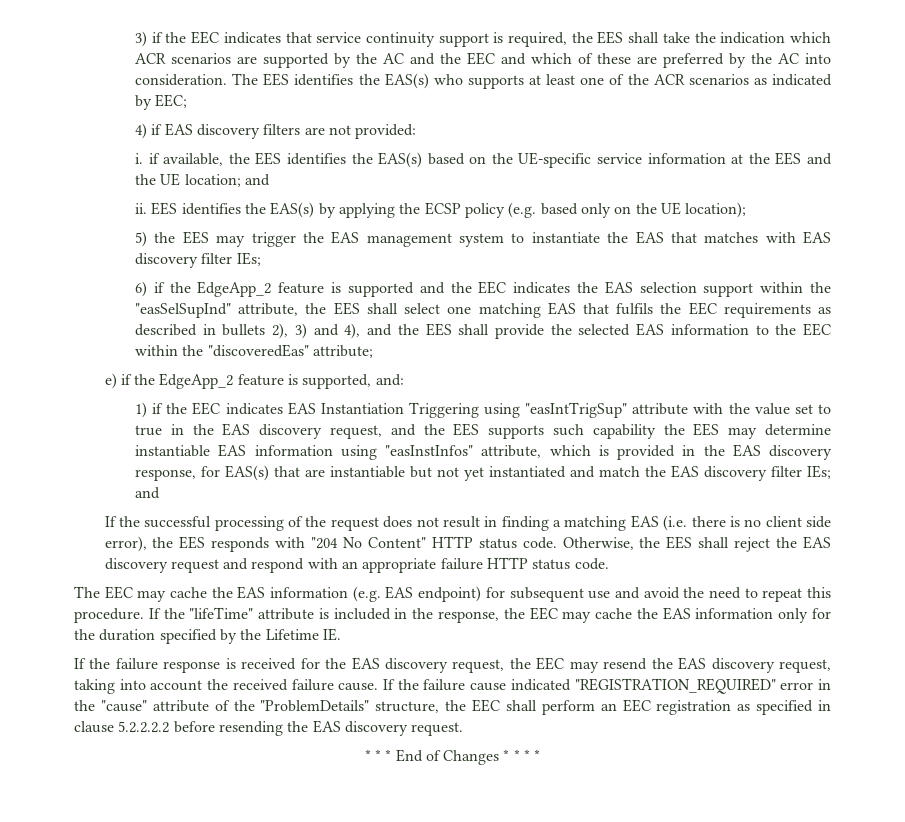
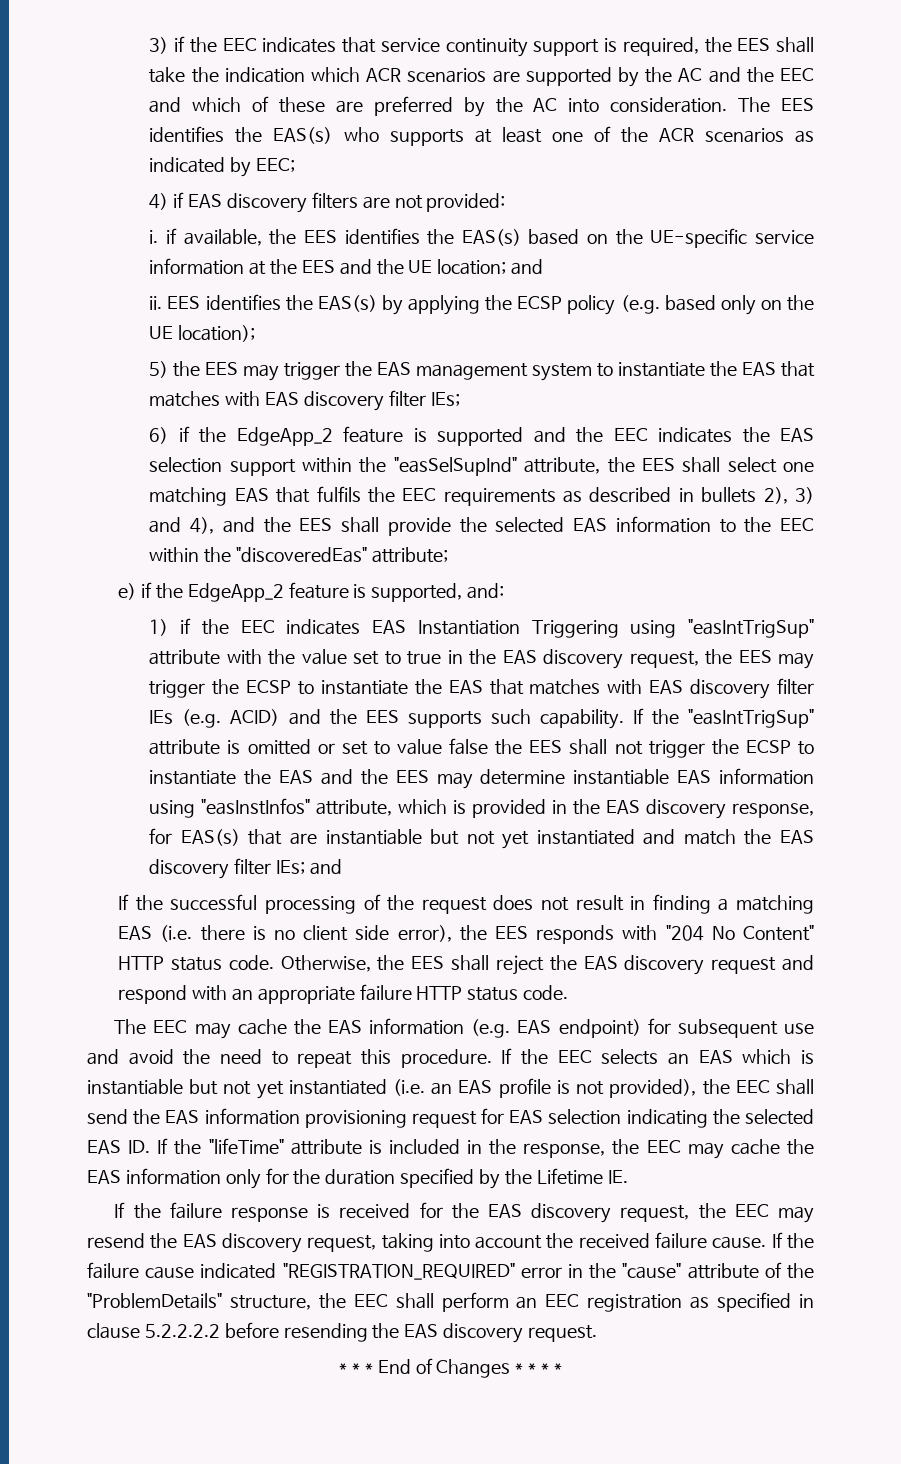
(383, 432) none -> [705,649,814,669] [149,678,814,699] [149,709,280,728] the EES may trigger the ECSP to instantiate the EAS that matches with EAS discovery filter IEs (e.g. ACID)
[592,424,656,439] capability -> [539,708,815,729] [149,738,815,758] [149,769,353,785] capability. If the "easIntTrigSup" attribute is omitted or set to value false the EES shall not trigger the ECSP to instantiate the EAS and
(185, 613) none -> [557,1049,815,1065] [87,1078,815,1099] [87,1108,814,1128] [87,1138,202,1155] EEC selects an EAS which is instantiable but not yet instantiated (i.e. an EAS profile is not provided), the EEC shall send the EAS information provisioning request for EAS selection indicating the selected EAS ID. If the

